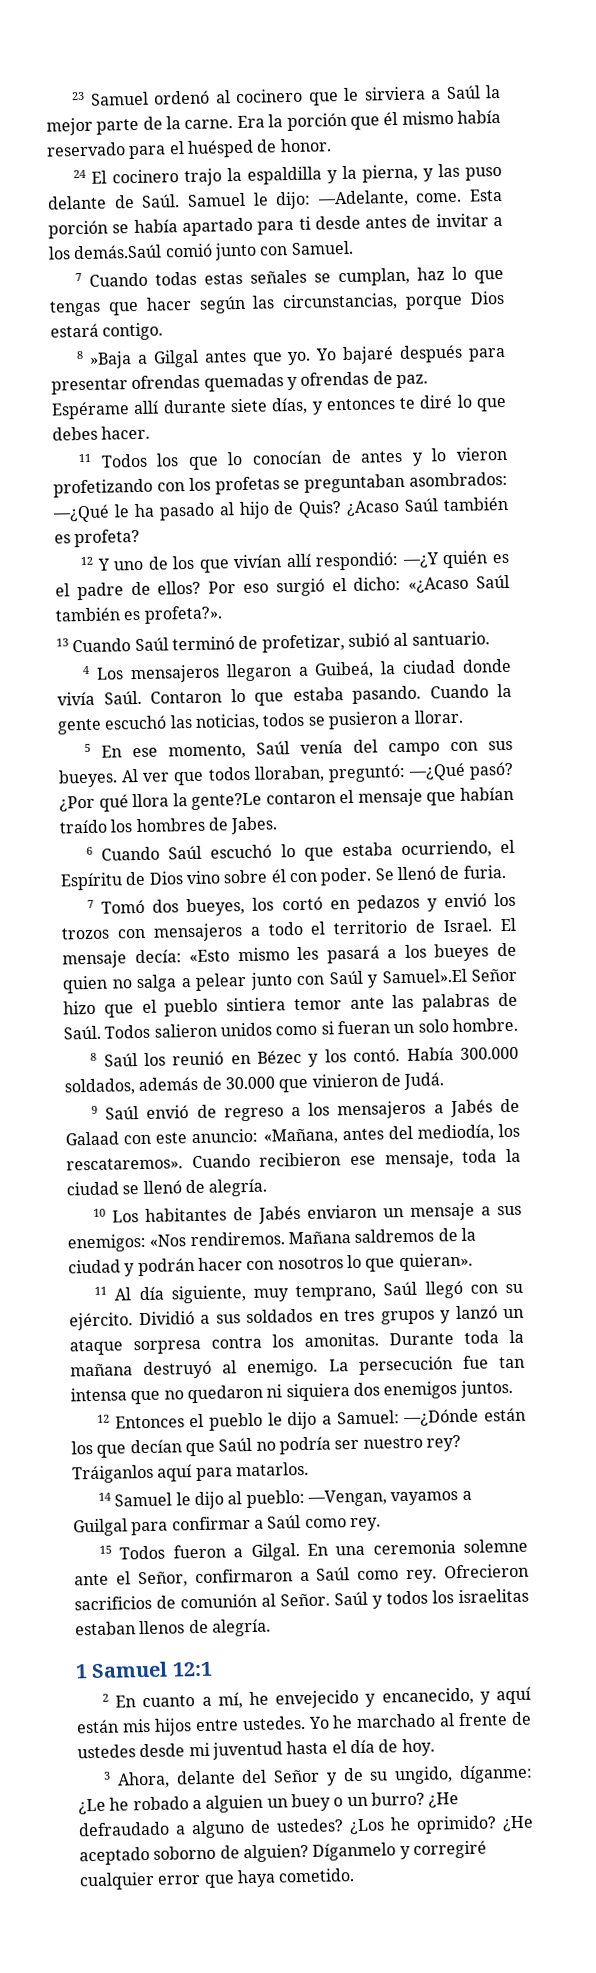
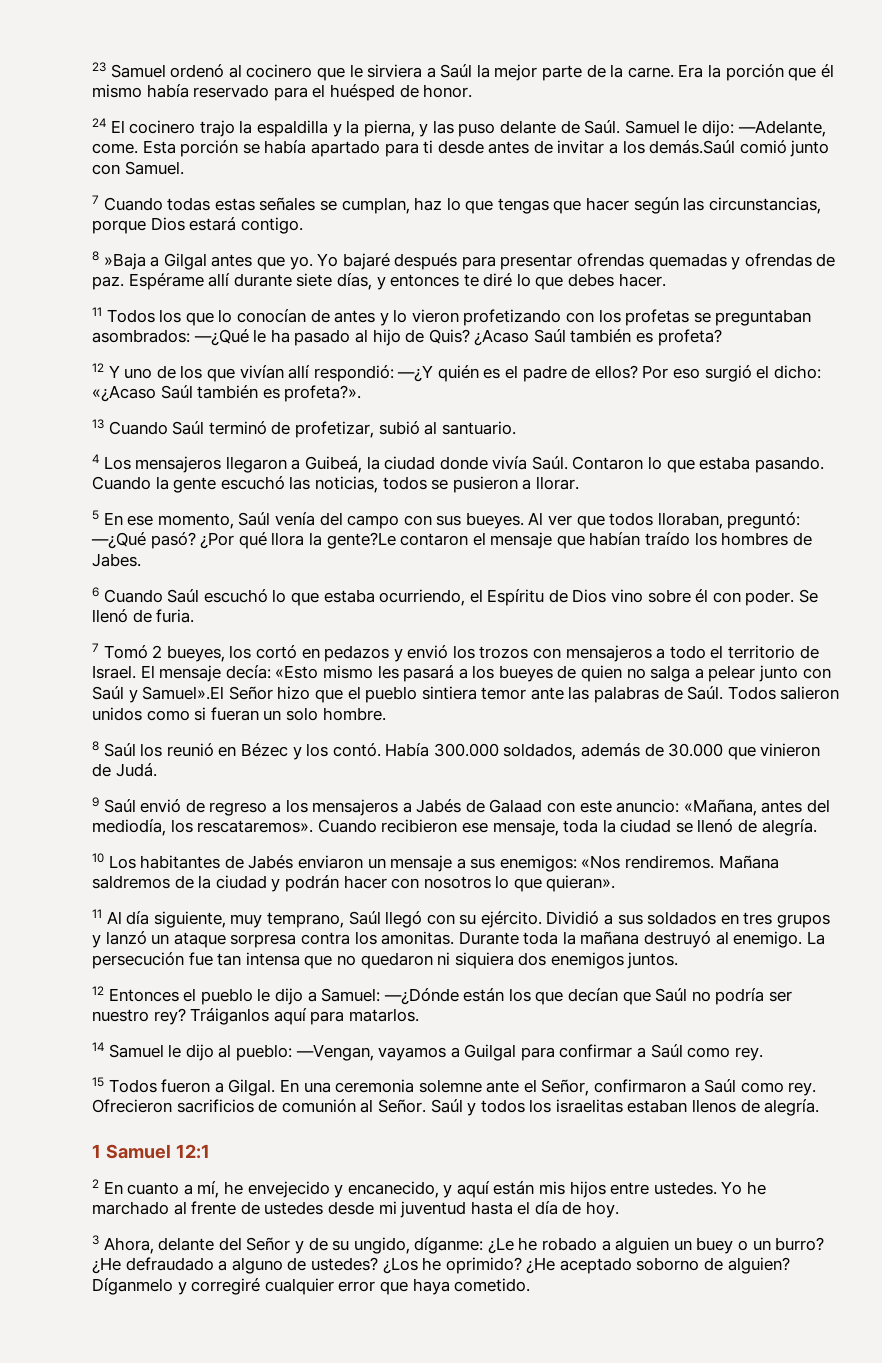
[152,899,180,913] dos -> [152,645,163,658] 2

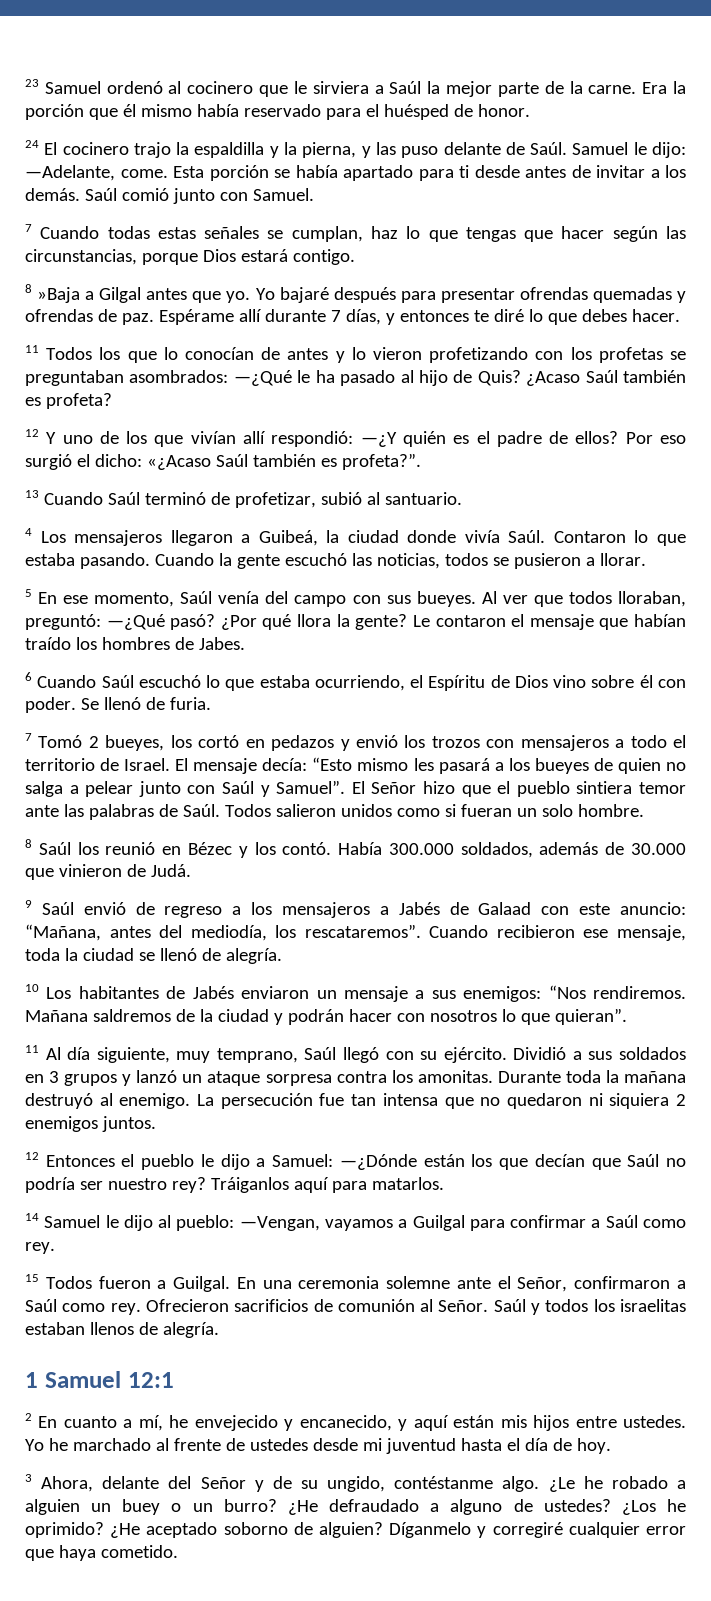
[649,140,736,154] demás.Saúl -> [25,188,117,201] demás. Saúl
[296,273,333,287] siete -> [330,310,341,322] 7
[284,385,362,402] profeta?». -> [341,453,421,470] profeta?”.
[326,532,396,549] gente?Le -> [355,614,430,630] gente? Le
[275,665,319,679] «Esto -> [312,757,353,771] “Esto
[142,686,225,700] Samuel».El -> [276,780,365,794] Samuel”. El
[683,799,757,816] «Mañana, -> [25,924,101,941] “Mañana,
[197,820,314,833] rescataremos». -> [304,924,421,938] rescataremos”.
[581,855,621,869] «Nos -> [548,985,586,999] “Nos
[546,875,616,892] quieran». -> [554,1008,627,1025] quieran”.
[743,912,773,925] tres -> [49,1071,60,1083] 3
[518,952,547,966] dos -> [676,1094,686,1106] 2
[228,1079,276,1096] Gilgal. -> [173,1276,231,1292] Guilgal.
[414,1237,484,1254] díganme: -> [394,1476,540,1492] contéstanme algo.

